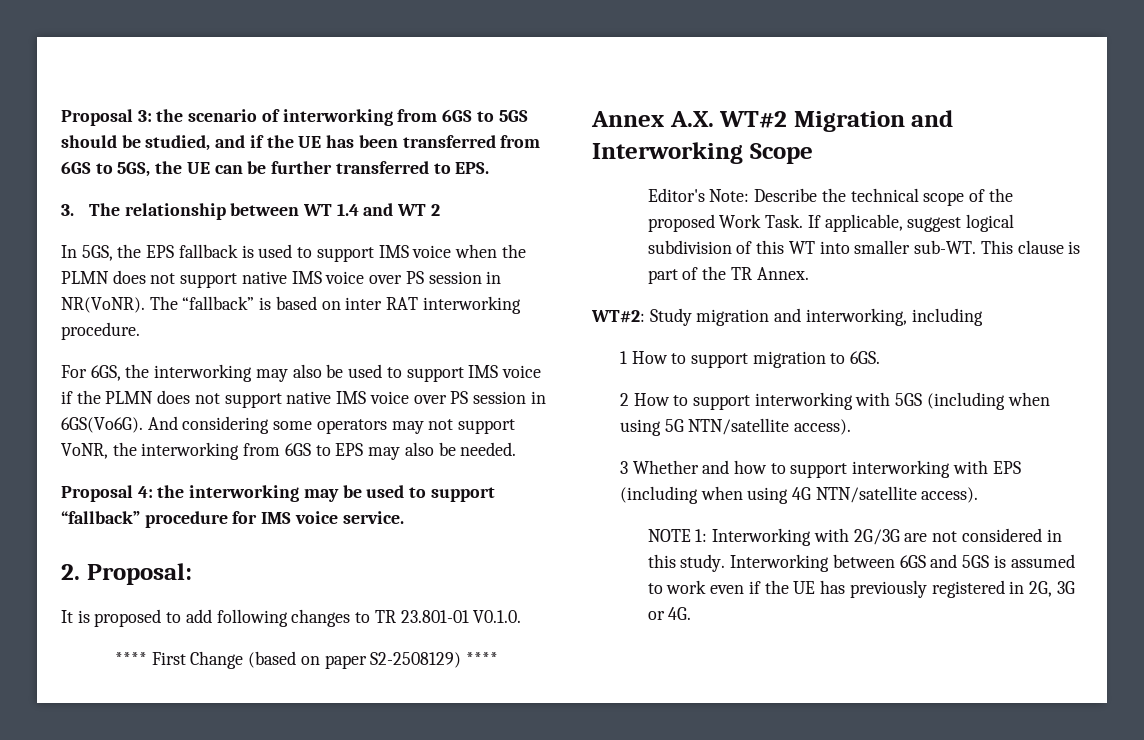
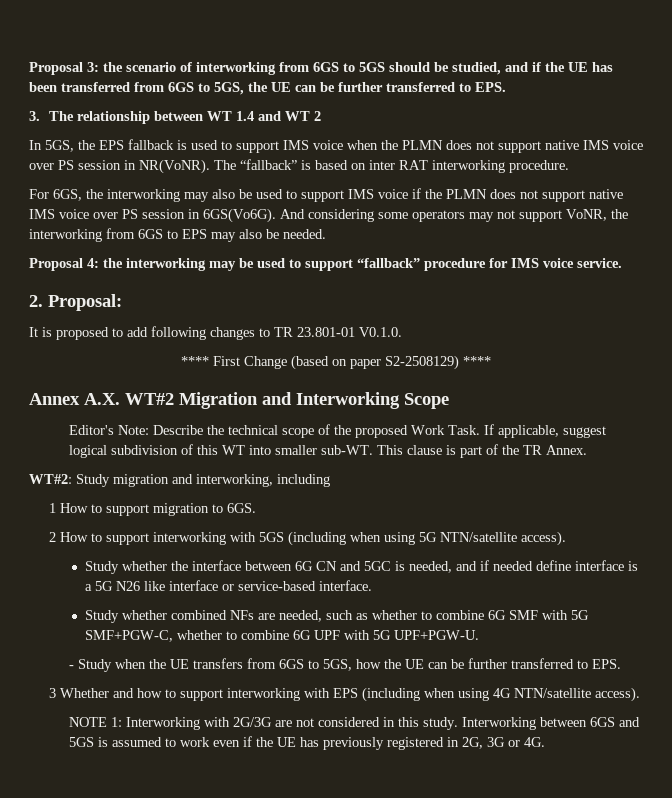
(852, 427) none -> [84,560,638,574] [84,580,372,591] [84,610,589,623] [84,630,479,642] [68,658,621,672] // Study whether the interface between 6G CN and 5GC is needed, and if needed define interface is a 5G N26 like interface or service-based interface. // Study whether combined NFs are needed, such as whether to combine 6G SMF with 5G SMF+PGW-C, whether to combine 6G UPF with 5G UPF+PGW-U. // - Study when the UE transfers from 6GS to 5GS, how the UE can be further transferred to EPS.

